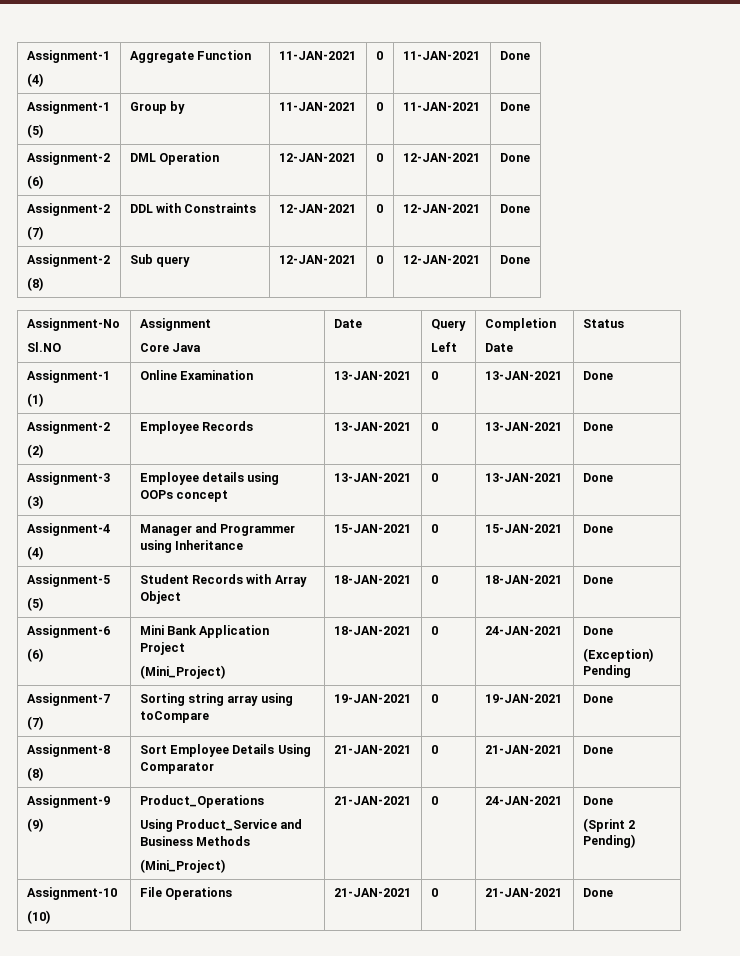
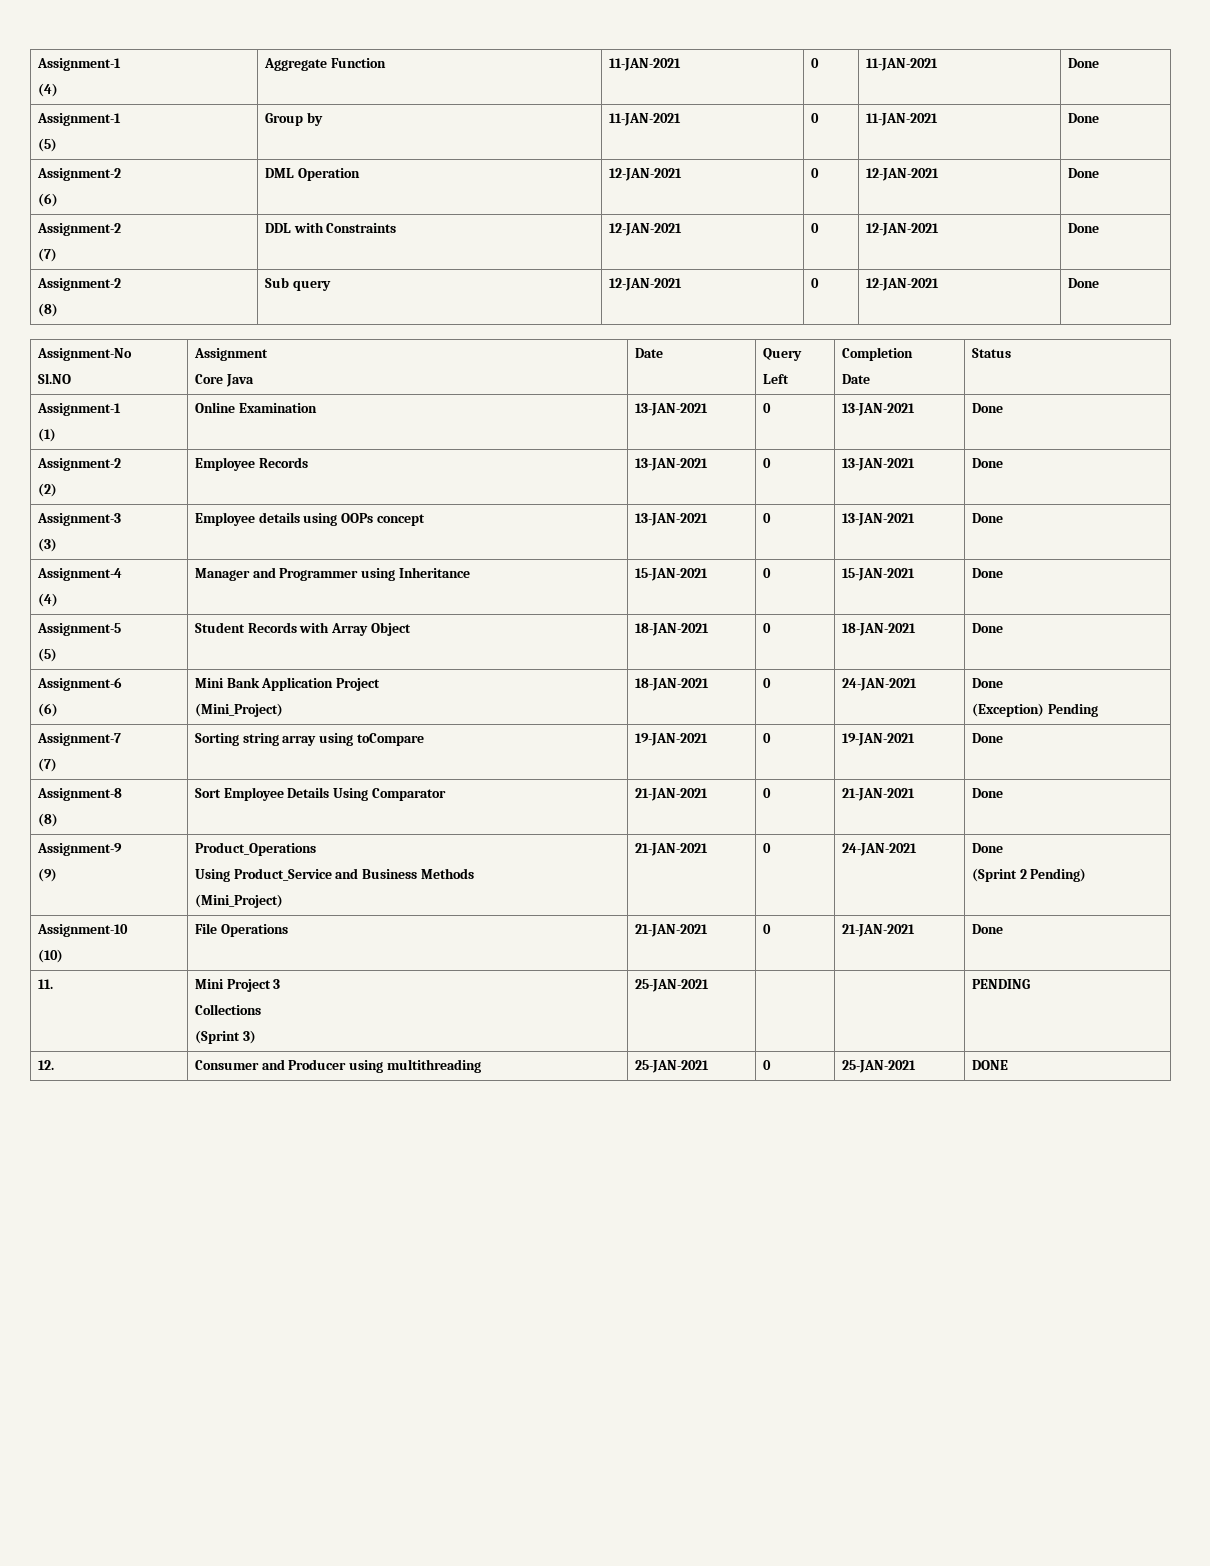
(613, 892) none -> [37,979,53,989] [194,979,281,992] [194,1004,261,1015] [194,1030,256,1044] [634,979,709,992] [971,979,1030,989] [37,1060,54,1070] [194,1059,482,1073] [634,1060,709,1073] [762,1060,771,1070] [841,1060,916,1073] [971,1060,1008,1070] // 11. | Mini Project 3 // Collections // (Sprint 3) | 25-JAN-2021 | | | PENDING // 12. | Consumer and Producer using multithreading | 25-JAN-2021 | 0 | 25-JAN-2021 | DONE

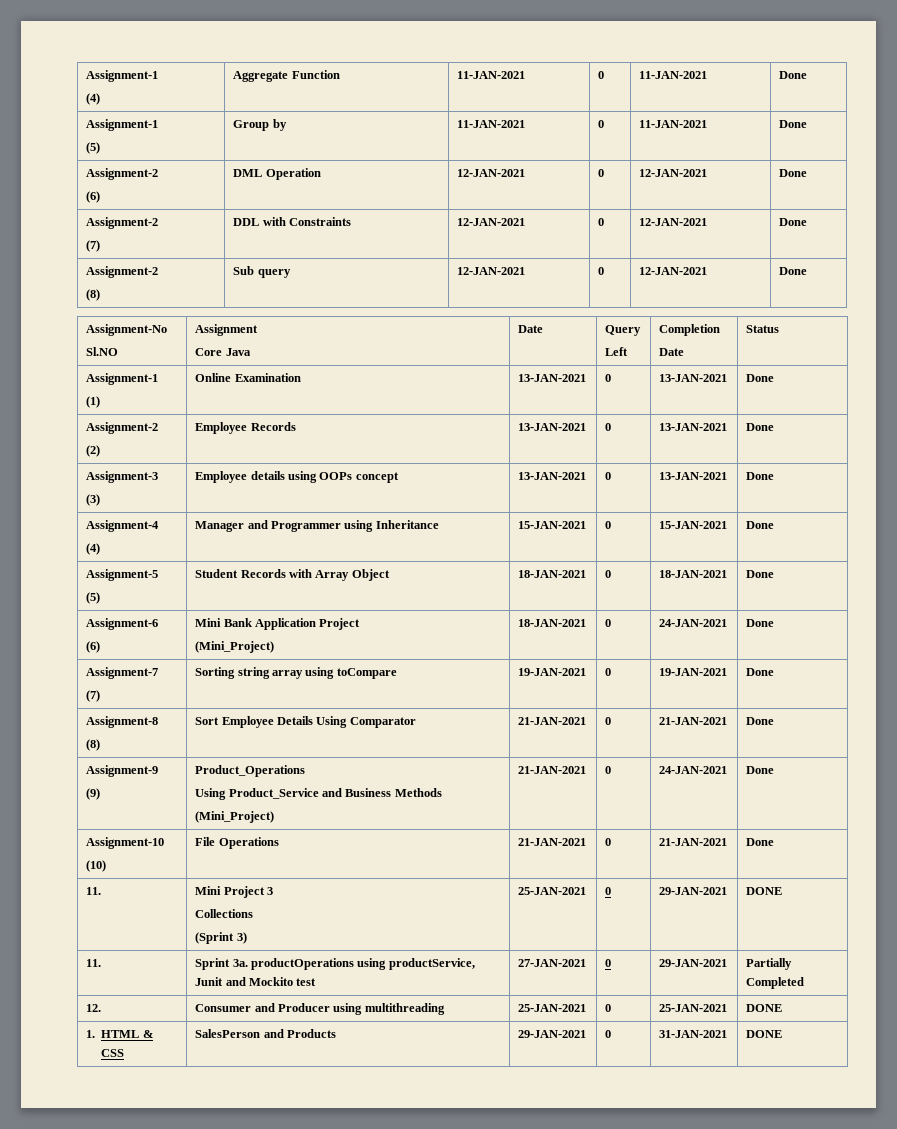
[971,703,1098,717] // (Exception) Pending -> (775, 623) none
[971,868,1087,882] // (Sprint 2 Pending) -> (775, 770) none
[971,979,1030,989] | | PENDING -> [605,887,612,895] [659,887,728,895] [746,887,783,895] [86,959,102,967] [195,958,475,970] [195,977,317,986] [518,959,587,967] [605,959,612,967] [659,959,728,967] [746,958,793,970] [746,977,805,989] 0 | 29-JAN-2021 | DONE // 11. | Sprint 3a. productOperations using productService, Junit and Mockito test | 27-JAN-2021 | 0 | 29-JAN-2021 | Partially Completed
(1008, 1065) none -> [86,1030,153,1038] [101,1049,125,1057] [195,1029,336,1038] [518,1030,587,1038] [605,1030,612,1038] [659,1030,728,1038] [746,1030,783,1038] // 1. HTML & CSS | SalesPerson and Products | 29-JAN-2021 | 0 | 31-JAN-2021 | DONE

